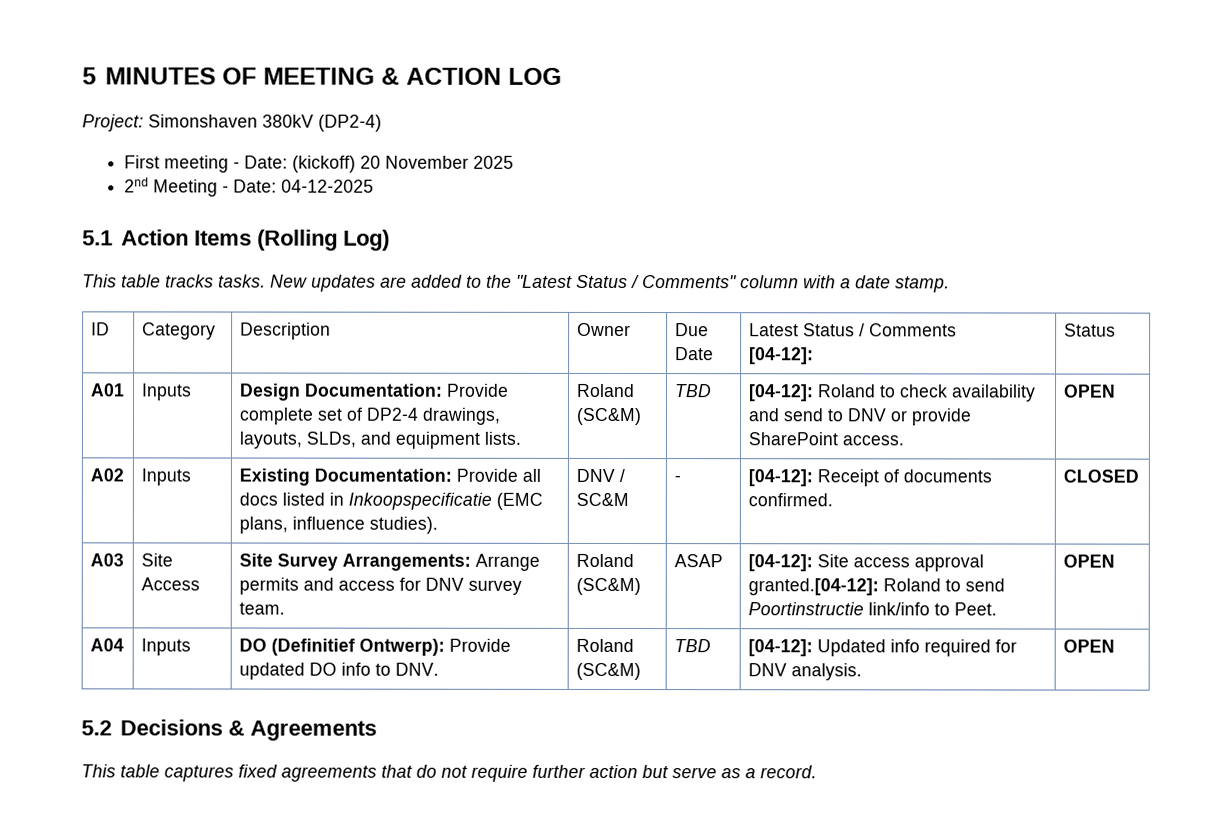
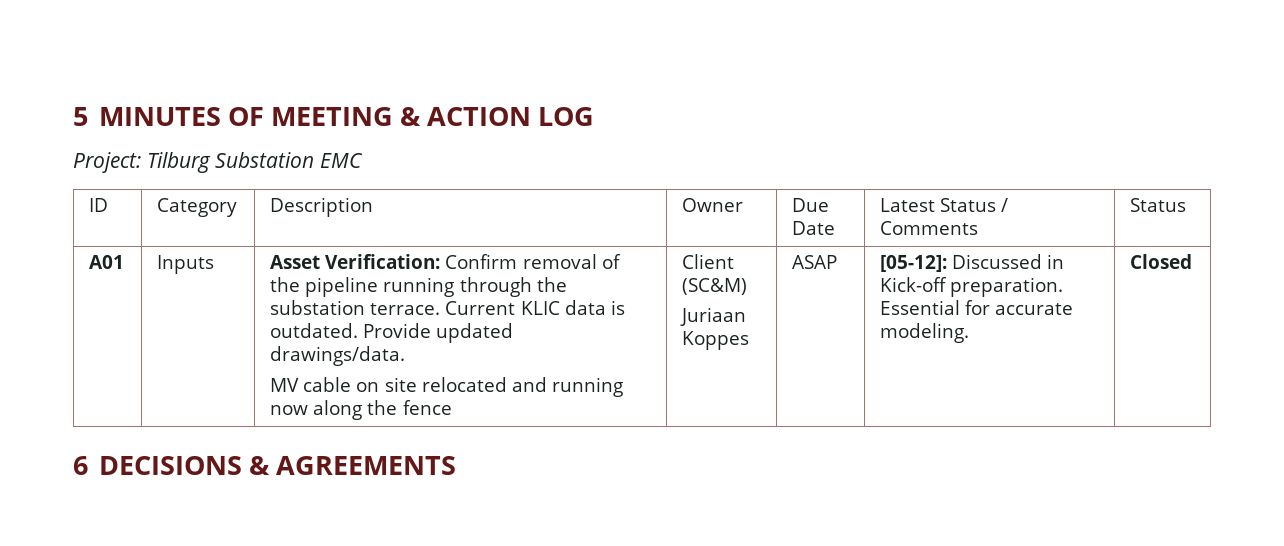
[148,114,382,132] [123,155,514,173] [123,177,374,197] [82,229,390,251] [82,274,950,293] Simonshaven 380kV (DP2-4) // First meeting - Date: (kickoff) 20 November 2025 // 2nd Meeting - Date: 04-12-2025 // 5.1 Action Items (Rolling Log) // This table tracks tasks. New updates are added to the "Latest Status / Comments" column with a date stamp. -> [146,152,364,173] Tilburg Substation EMC
[748,347,814,365] // [04-12]: -> (979, 228) none
[239,383,509,401] [238,407,500,425] [238,431,521,449] [576,383,635,398] [575,407,641,426] [674,384,712,398] [748,384,1036,402] [747,408,971,426] [747,432,904,446] [1063,384,1116,398] [89,468,124,482] [140,468,191,486] [238,468,541,486] [238,492,543,510] [238,516,438,534] [575,468,625,483] [575,492,629,507] [673,475,681,483] [747,469,992,487] [747,493,833,507] [1062,469,1139,483] [89,553,124,567] [140,553,173,567] [140,577,200,591] [238,553,540,571] [238,577,522,595] [238,602,285,615] [575,553,634,568] [575,577,641,596] [673,554,723,568] [747,554,984,572] [747,578,1005,596] [747,602,997,616] [1062,554,1115,568] [89,638,124,652] [140,638,191,656] [238,638,511,656] [238,662,439,680] [575,638,634,653] [575,662,641,681] [673,639,711,653] [747,639,1017,657] [747,663,862,681] [1062,639,1115,653] [81,719,377,741] [81,764,817,782] Design Documentation: Provide complete set of DP2-4 drawings, layouts, SLDs, and equipment lists. | Roland (SC&M) | TBD | [04-12]: Roland to check availability and send to DNV or provide SharePoint access. | OPEN // A02 | Inputs | Existing Documentation: Provide all docs listed in Inkoopspecificatie (EMC plans, influence studies). | DNV / SC&M | - | [04-12]: Receipt of documents confirmed. | CLOSED // A03 | Site Access | Site Survey Arrangements: Arrange permits and access for DNV survey team. | Roland (SC&M) | ASAP | [04-12]: Site access approval granted.[04-12]: Roland to send Poortinstructie link/info to Peet. | OPEN // A04 | Inputs | DO (Definitief Ontwerp): Provide updated DO info to DNV. | Roland (SC&M) | TBD | [04-12]: Updated info required for DNV analysis. | OPEN // 5.2 Decisions & Agreements // This table captures fixed agreements that do not require further action but serve as a record. -> [270,254,621,269] [270,277,567,297] [270,300,625,315] [270,323,514,343] [270,346,406,366] [270,377,623,397] [270,400,452,420] [682,254,735,269] [682,278,748,295] [680,307,747,326] [682,331,750,350] [792,255,838,269] [880,254,1065,272] [880,277,1064,297] [880,300,1074,315] [880,323,970,343] [1130,254,1193,269] [73,456,456,475] Asset Verification: Confirm removal of the pipeline running through the substation terrace. Current KLIC data is outdated. Provide updated drawings/data. // MV cable on site relocated and running now along the fence | Client (SC&M) // Juriaan Koppes | ASAP | [05-12]: Discussed in Kick-off preparation. Essential for accurate modeling. | Closed // 6 DECISIONS & AGREEMENTS

